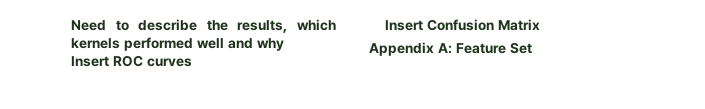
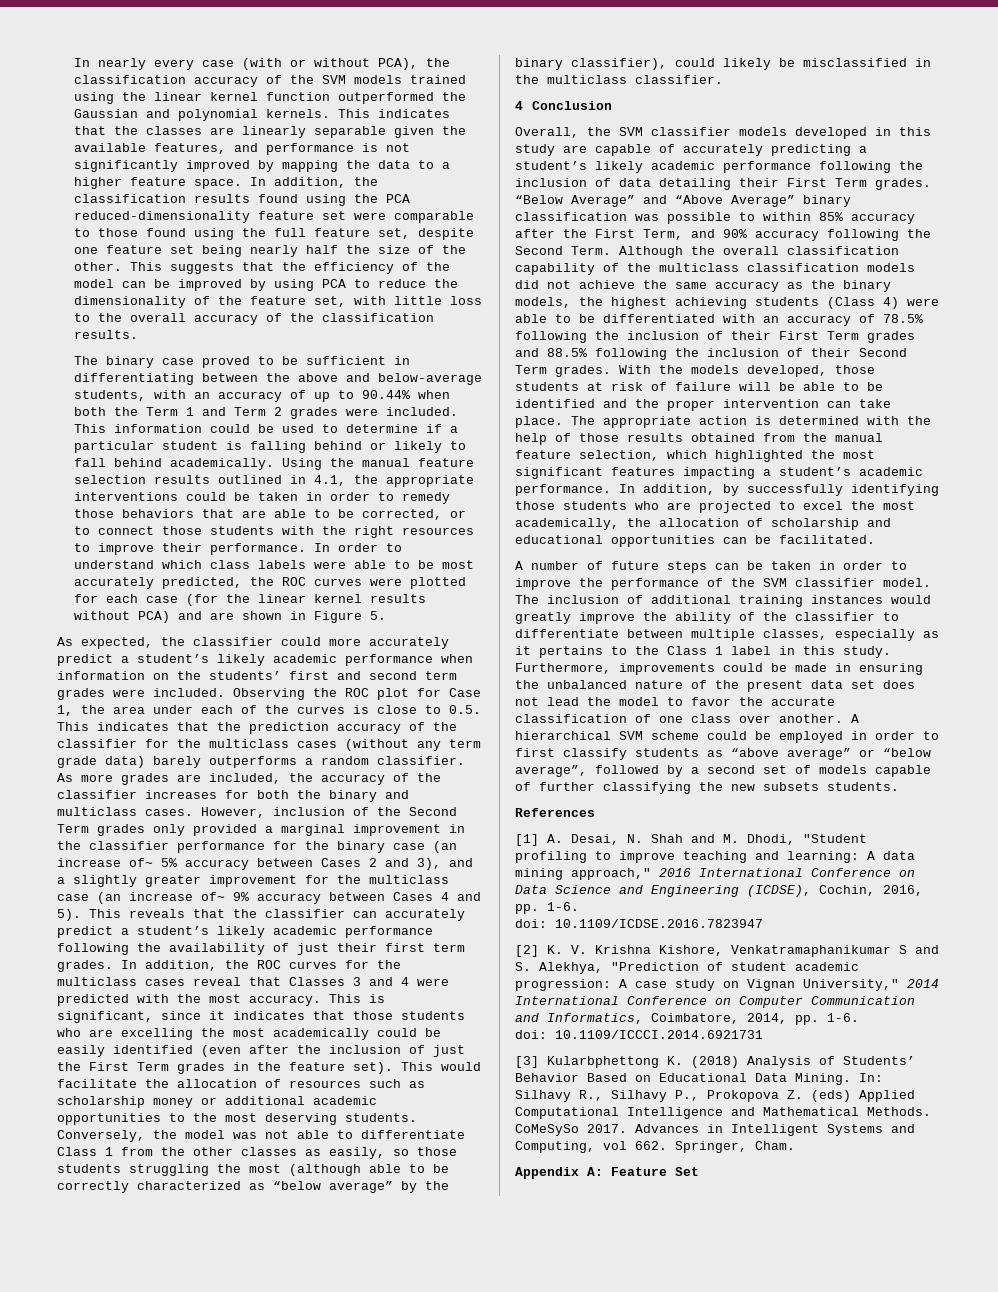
[71,19,336,33] [71,37,285,51] [71,55,193,67] [385,19,541,31] Need to describe the results, which kernels performed well and why // Insert ROC curves // Insert Confusion Matrix -> [73,58,450,70] [73,75,466,87] [73,92,466,104] [73,109,450,121] [73,126,466,138] [73,143,410,155] [73,160,450,172] [73,177,378,189] [73,194,410,206] [73,211,474,223] [73,228,474,240] [73,245,466,257] [73,262,450,274] [73,279,458,291] [73,296,482,308] [73,313,434,325] [73,330,138,339] [73,356,410,368] [73,373,482,385] [73,390,450,402] [73,407,458,419] [73,424,458,433] [73,441,466,453] [73,458,474,470] [73,475,474,487] [73,492,450,504] [73,509,466,520] [73,526,474,538] [73,543,402,555] [73,560,474,569] [73,577,466,589] [73,594,426,606] [73,611,386,623] [57,637,449,649] [57,654,473,666] [57,671,457,680] [57,688,481,700] [57,705,481,716] [57,722,457,734] [57,739,481,751] [57,756,465,768] [57,773,441,785] [57,790,409,802] [57,807,457,818] [57,824,465,836] [57,841,457,853] [57,858,473,870] [57,875,449,887] [57,892,481,904] [57,909,465,921] [57,926,433,938] [57,943,465,955] [57,960,401,972] [57,977,449,986] [57,994,385,1006] [57,1011,465,1023] [57,1028,441,1040] [57,1045,465,1057] [57,1062,481,1074] [57,1079,425,1088] [57,1096,377,1108] [57,1113,417,1125] [57,1130,465,1142] [57,1147,457,1159] [57,1164,449,1176] [57,1181,449,1193] [515,58,931,70] [515,75,723,84] [515,101,612,110] [515,127,931,139] [515,144,867,156] [515,161,923,173] [515,178,931,190] [515,195,851,207] [515,212,915,224] [515,229,931,241] [515,246,899,258] [515,263,915,275] [515,280,891,292] [515,297,939,309] [515,314,923,326] [515,331,915,343] [515,348,907,360] [515,365,875,377] [515,382,883,391] [515,399,891,411] [515,416,931,428] [515,433,883,445] [515,450,875,462] [515,467,923,479] [515,484,939,496] [515,501,915,513] [515,518,891,530] [515,535,875,547] [515,561,907,573] [515,578,931,590] [515,595,931,607] [515,612,899,624] [515,629,939,641] [515,646,891,658] [515,663,923,675] [515,680,915,692] [515,697,835,706] [515,714,859,723] [515,731,939,743] [515,748,931,760] [515,765,931,777] [515,782,899,794] [515,808,595,817] [515,834,867,846] [515,851,915,863] [515,868,915,880] [515,885,923,897] [515,902,579,914] [515,919,763,928] [515,945,939,957] [515,962,859,974] [515,979,939,991] [515,996,915,1008] [515,1013,859,1025] [515,1030,763,1039] [515,1056,915,1068] [515,1073,883,1085] [515,1090,915,1102] [515,1107,931,1119] [515,1124,915,1136] [515,1141,795,1153] In nearly every case (with or without PCA), the classification accuracy of the SVM models trained using the linear kernel function outperformed the Gaussian and polynomial kernels. This indicates that the classes are linearly separable given the available features, and performance is not significantly improved by mapping the data to a higher feature space. In addition, the classification results found using the PCA reduced-dimensionality feature set were comparable to those found using the full feature set, despite one feature set being nearly half the size of the other. This suggests that the efficiency of the model can be improved by using PCA to reduce the dimensionality of the feature set, with little loss to the overall accuracy of the classification results. // The binary case proved to be sufficient in differentiating between the above and below-average students, with an accuracy of up to 90.44% when both the Term 1 and Term 2 grades were included. This information could be used to determine if a particular student is falling behind or likely to fall behind academically. Using the manual feature selection results outlined in 4.1, the appropriate interventions could be taken in order to remedy those behaviors that are able to be corrected, or to connect those students with the right resources to improve their performance. In order to understand which class labels were able to be most accurately predicted, the ROC curves were plotted for each case (for the linear kernel results without PCA) and are shown in Figure 5. // As expected, the classifier could more accurately predict a student’s likely academic performance when information on the students’ first and second term grades were included. Observing the ROC plot for Case 1, the area under each of the curves is close to 0.5. This indicates that the prediction accuracy of the classifier for the multiclass cases (without any term grade data) barely outperforms a random classifier. As more grades are included, the accuracy of the classifier increases for both the binary and multiclass cases. However, inclusion of the Second Term grades only provided a marginal improvement in the classifier performance for the binary case (an increase of~ 5% accuracy between Cases 2 and 3), and a slightly greater improvement for the multiclass case (an increase of~ 9% accuracy between Cases 4 and 5). This reveals that the classifier can accurately predict a student’s likely academic performance following the availability of just their first term grades. In addition, the ROC curves for the multiclass cases reveal that Classes 3 and 4 were predicted with the most accuracy. This is significant, since it indicates that those students who are excelling the most academically could be easily identified (even after the inclusion of just the First Term grades in the feature set). This would facilitate the allocation of resources such as scholarship money or additional academic opportunities to the most deserving students. Conversely, the model was not able to differentiate Class 1 from the other classes as easily, so those students struggling the most (although able to be correctly characterized as “below average” by the binary classifier), could likely be misclassified in the multiclass classifier. // 4 Conclusion // Overall, the SVM classifier models developed in this study are capable of accurately predicting a student’s likely academic performance following the inclusion of data detailing their First Term grades. “Below Average” and “Above Average” binary classification was possible to within 85% accuracy after the First Term, and 90% accuracy following the Second Term. Although the overall classification capability of the multiclass classification models did not achieve the same accuracy as the binary models, the highest achieving students (Class 4) were able to be differentiated with an accuracy of 78.5% following the inclusion of their First Term grades and 88.5% following the inclusion of their Second Term grades. With the models developed, those students at risk of failure will be able to be identified and the proper intervention can take place. The appropriate action is determined with the help of those results obtained from the manual feature selection, which highlighted the most significant features impacting a student’s academic performance. In addition, by successfully identifying those students who are projected to excel the most academically, the allocation of scholarship and educational opportunities can be facilitated. // A number of future steps can be taken in order to improve the performance of the SVM classifier model. The inclusion of additional training instances would greatly improve the ability of the classifier to differentiate between multiple classes, especially as it pertains to the Class 1 label in this study. Furthermore, improvements could be made in ensuring the unbalanced nature of the present data set does not lead the model to favor the accurate classification of one class over another. A hierarchical SVM scheme could be employed in order to first classify students as “above average” or “below average”, followed by a second set of models capable of further classifying the new subsets students. // References // [1] A. Desai, N. Shah and M. Dhodi, "Student profiling to improve teaching and learning: A data mining approach," 2016 International Conference on Data Science and Engineering (ICDSE), Cochin, 2016, pp. 1-6. // doi: 10.1109/ICDSE.2016.7823947 // [2] K. V. Krishna Kishore, Venkatramaphanikumar S and S. Alekhya, "Prediction of student academic progression: A case study on Vignan University," 2014 International Conference on Computer Communication and Informatics, Coimbatore, 2014, pp. 1-6. // doi: 10.1109/ICCCI.2014.6921731 // [3] Kularbphettong K. (2018) Analysis of Students’ Behavior Based on Educational Data Mining. In: Silhavy R., Silhavy P., Prokopova Z. (eds) Applied Computational Intelligence and Mathematical Methods. CoMeSySo 2017. Advances in Intelligent Systems and Computing, vol 662. Springer, Cham.

